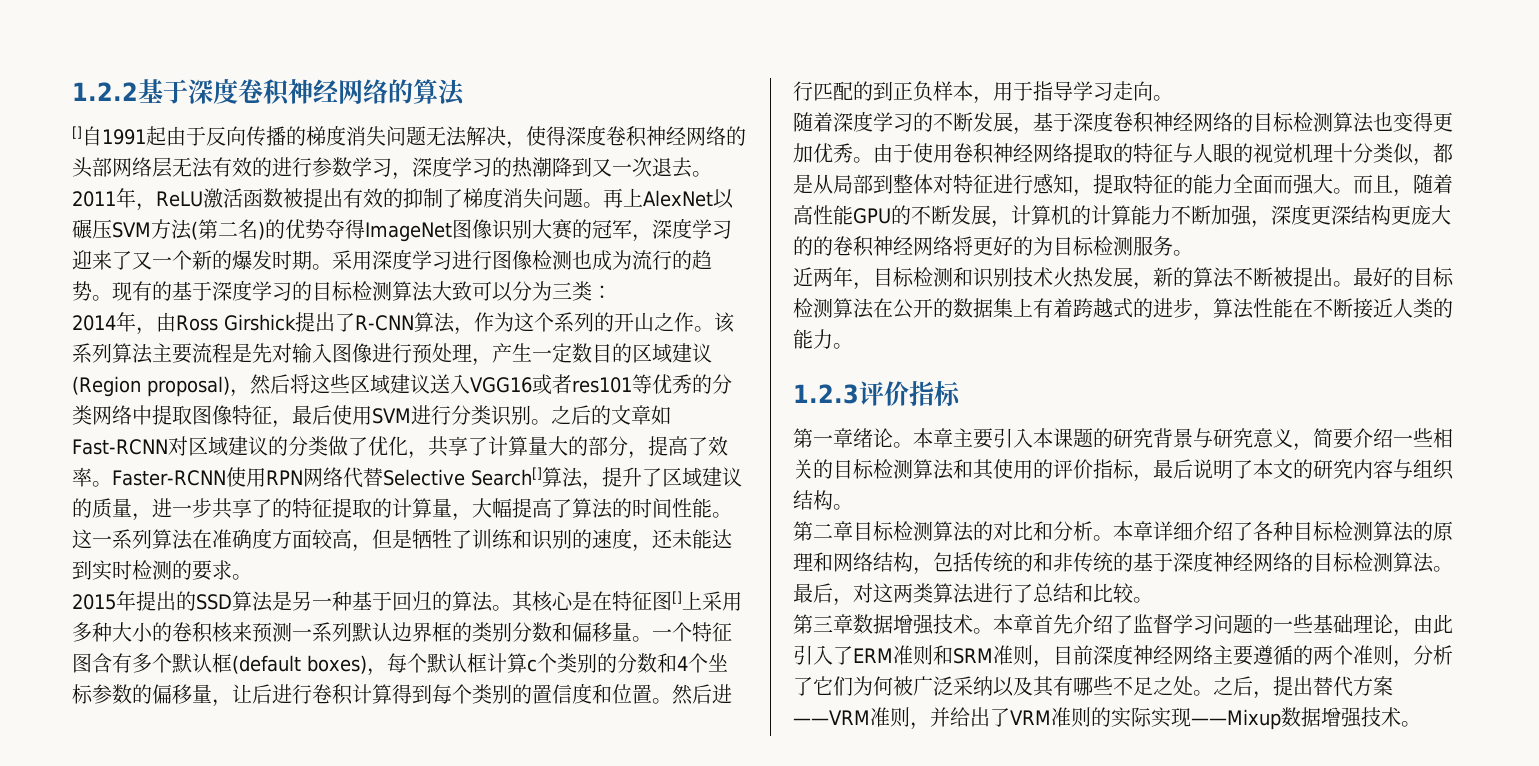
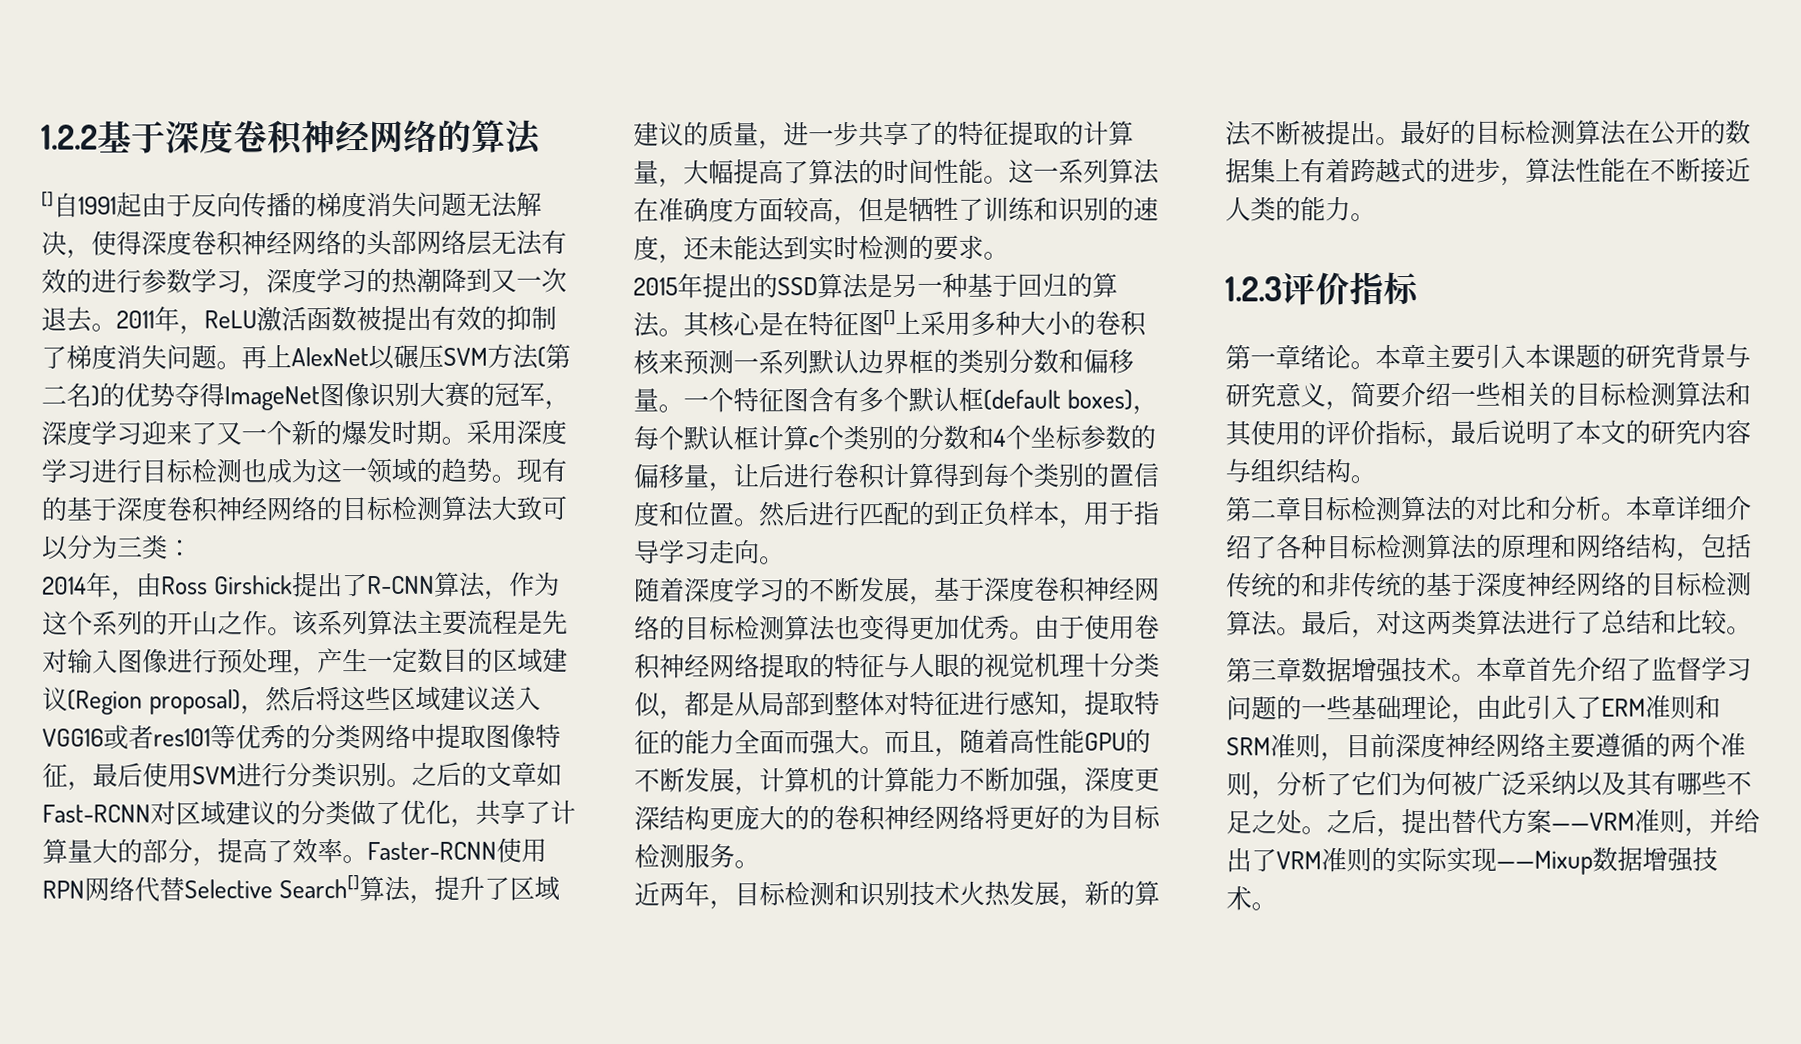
[492,250,532,270] 图像 -> [141,458,193,484] 目标
[632,250,672,270] 流行 -> [316,457,417,485] 这一领域
[252,281,292,301] 学习 -> [166,496,317,523] 卷积神经网络

